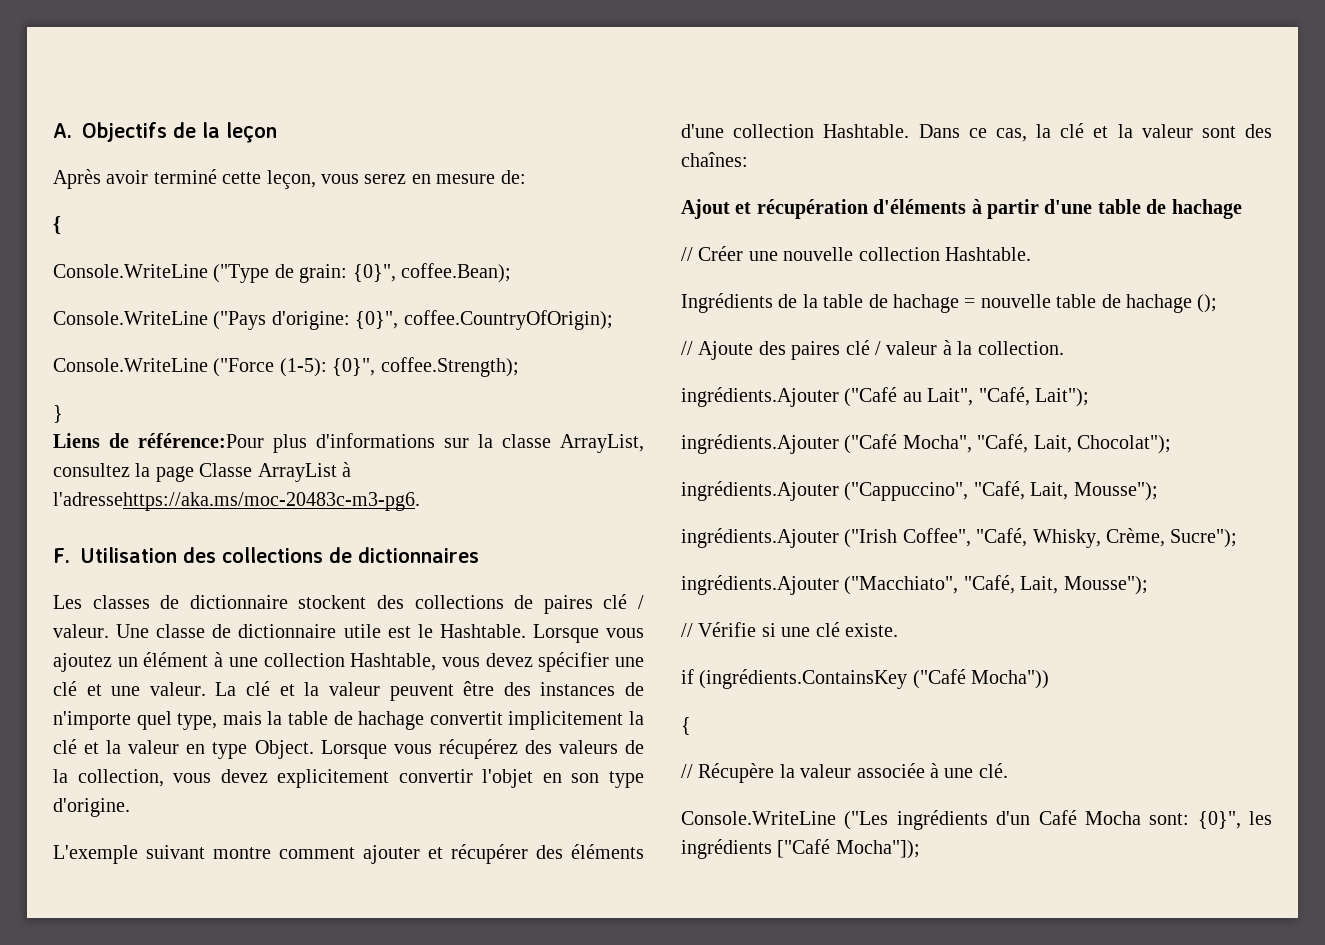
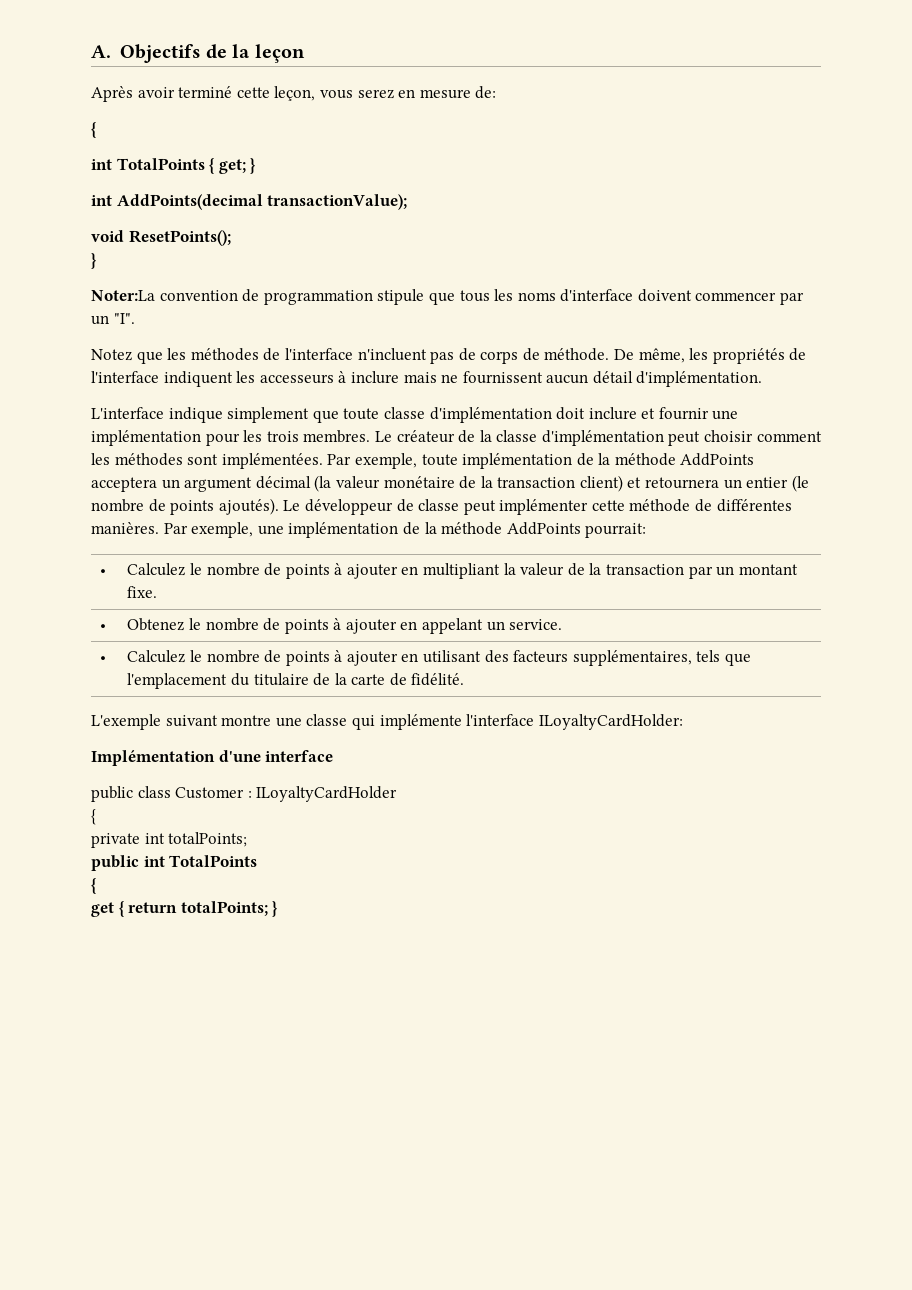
[53,263,511,283] [53,310,613,330] [53,357,519,377] [53,405,63,423] [53,433,644,453] [53,462,351,482] [53,492,420,511] [53,547,479,563] [53,594,645,614] [53,624,645,643] [53,652,644,672] [53,681,645,701] [53,711,645,730] [53,739,644,759] [53,769,644,788] [53,798,130,817] [53,844,644,864] [681,123,1272,142] [681,152,748,167] [681,199,1242,219] [681,246,1031,261] [681,293,1218,313] [681,340,1064,360] [681,387,1089,407] [681,434,1171,454] [681,481,1158,501] [681,528,1238,548] [681,575,1148,595] [681,622,898,637] [681,669,1050,689] [681,717,691,735] [681,763,1008,783] [681,810,1272,830] [681,839,920,859] Console.WriteLine ("Type de grain: {0}", coffee.Bean); // Console.WriteLine ("Pays d'origine: {0}", coffee.CountryOfOrigin); // Console.WriteLine ("Force (1-5): {0}", coffee.Strength); // } // Liens de référence:Pour plus d'informations sur la classe ArrayList, consultez la page Classe ArrayList à l'adressehttps://aka.ms/moc-20483c-m3-pg6. // F. Utilisation des collections de dictionnaires // Les classes de dictionnaire stockent des collections de paires clé / valeur. Une classe de dictionnaire utile est le Hashtable. Lorsque vous ajoutez un élément à une collection Hashtable, vous devez spécifier une clé et une valeur. La clé et la valeur peuvent être des instances de n'importe quel type, mais la table de hachage convertit implicitement la clé et la valeur en type Object. Lorsque vous récupérez des valeurs de la collection, vous devez explicitement convertir l'objet en son type d'origine. // L'exemple suivant montre comment ajouter et récupérer des éléments d'une collection Hashtable. Dans ce cas, la clé et la valeur sont des chaînes: // Ajout et récupération d'éléments à partir d'une table de hachage // // Créer une nouvelle collection Hashtable. // Ingrédients de la table de hachage = nouvelle table de hachage (); // // Ajoute des paires clé / valeur à la collection. // ingrédients.Ajouter ("Café au Lait", "Café, Lait"); // ingrédients.Ajouter ("Café Mocha", "Café, Lait, Chocolat"); // ingrédients.Ajouter ("Cappuccino", "Café, Lait, Mousse"); // ingrédients.Ajouter ("Irish Coffee", "Café, Whisky, Crème, Sucre"); // ingrédients.Ajouter ("Macchiato", "Café, Lait, Mousse"); // // Vérifie si une clé existe. // if (ingrédients.ContainsKey ("Café Mocha")) // { // // Récupère la valeur associée à une clé. // Console.WriteLine ("Les ingrédients d'un Café Mocha sont: {0}", les ingrédients ["Café Mocha"]); -> [91,158,257,174] [91,194,408,210] [91,230,231,246] [91,253,97,269] [91,289,805,305] [91,313,135,325] [91,348,807,364] [91,371,763,387] [91,407,739,423] [91,430,822,446] [91,453,755,469] [91,475,809,492] [91,498,792,515] [91,522,647,538] [100,569,107,575] [127,563,798,579] [127,586,158,598] [100,624,107,630] [127,618,563,634] [100,656,107,662] [127,650,752,666] [127,673,465,689] [91,714,683,730] [91,750,334,766] [91,786,398,802] [91,809,96,825] [91,832,248,848] [91,855,258,871] [91,878,96,894] [91,901,279,917] int TotalPoints { get; } // int AddPoints(decimal transactionValue); // void ResetPoints(); // } // Noter:La convention de programmation stipule que tous les noms d'interface doivent commencer par un "I". // Notez que les méthodes de l'interface n'incluent pas de corps de méthode. De même, les propriétés de l'interface indiquent les accesseurs à inclure mais ne fournissent aucun détail d'implémentation. // L'interface indique simplement que toute classe d'implémentation doit inclure et fournir une implémentation pour les trois membres. Le créateur de la classe d'implémentation peut choisir comment les méthodes sont implémentées. Par exemple, toute implémentation de la méthode AddPoints acceptera un argument décimal (la valeur monétaire de la transaction client) et retournera un entier (le nombre de points ajoutés). Le développeur de classe peut implémenter cette méthode de différentes manières. Par exemple, une implémentation de la méthode AddPoints pourrait: // • | Calculez le nombre de points à ajouter en multipliant la valeur de la transaction par un montant fixe. // • | Obtenez le nombre de points à ajouter en appelant un service. // • | Calculez le nombre de points à ajouter en utilisant des facteurs supplémentaires, tels que l'emplacement du titulaire de la carte de fidélité. // L'exemple suivant montre une classe qui implémente l'interface ILoyaltyCardHolder: // Implémentation d'une interface // public class Customer : ILoyaltyCardHolder // { // private int totalPoints; // public int TotalPoints // { // get { return totalPoints; }

